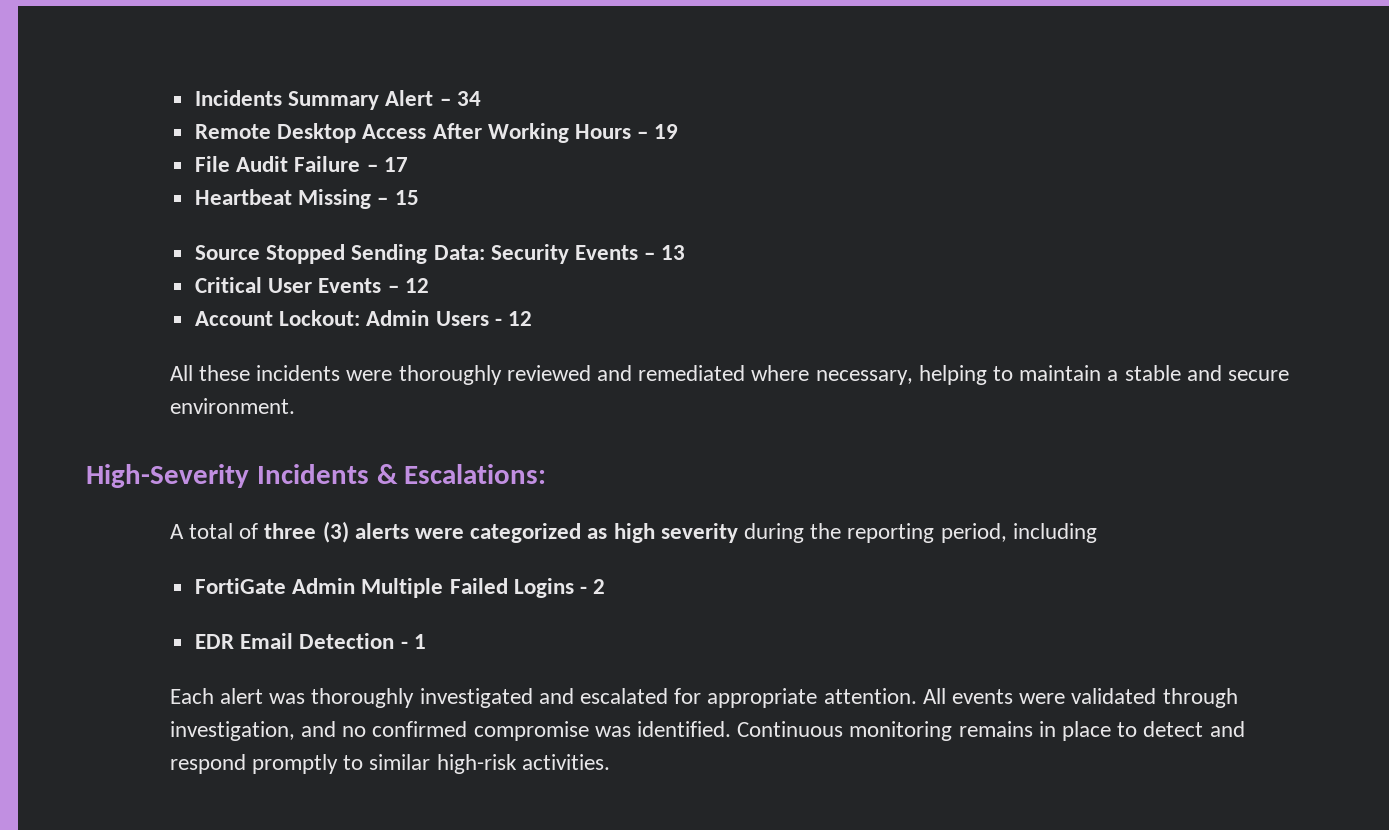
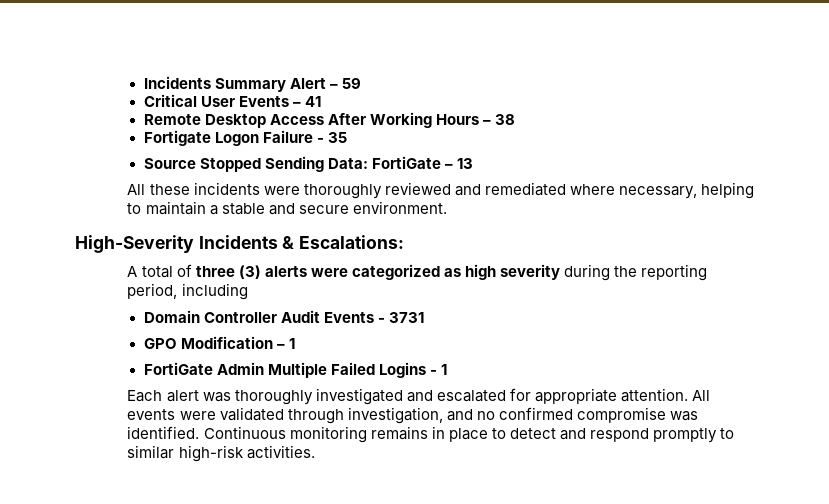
[456,91,481,106] 34 -> [342,78,362,89] [143,94,322,107] 59 // Critical User Events – 41
[654,124,679,139] [195,156,408,172] [195,189,419,209] 19 // File Audit Failure – 17 // Heartbeat Missing – 15 -> [495,114,516,125] [143,130,348,146] 38 // Fortigate Logon Failure - 35
[490,244,639,264] Security Events -> [372,156,442,169] FortiGate
[195,277,429,293] [195,310,533,326] // Critical User Events – 12 // Account Lockout: Admin Users - 12 -> (474, 163) none
(1097, 533) none -> [143,310,425,323] [143,336,296,349] // Domain Controller Audit Events - 3731 // GPO Modification – 1
[593,579,606,594] [195,633,408,649] 2 // EDR Email Detection - -> (438, 372) none

